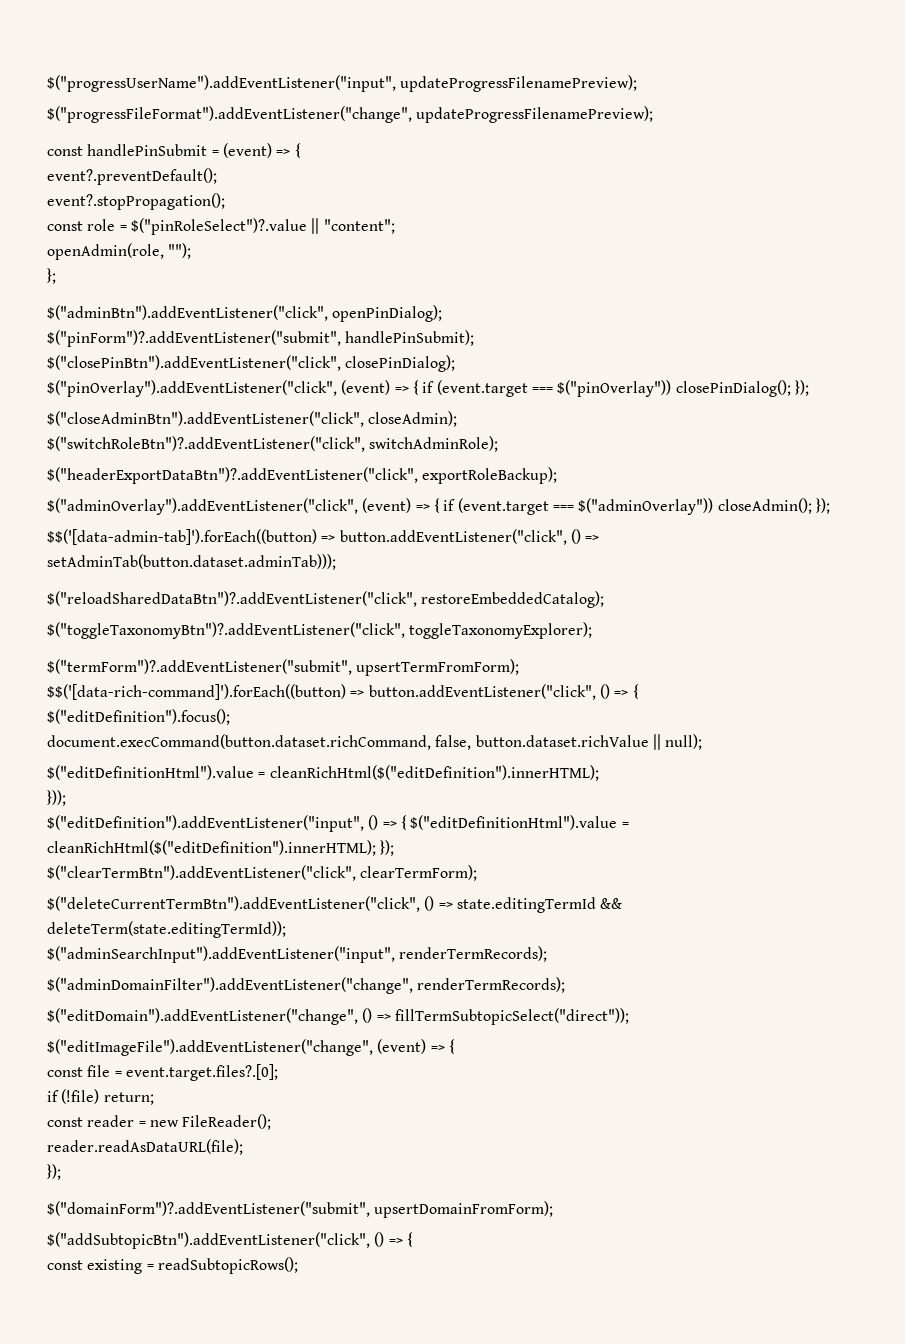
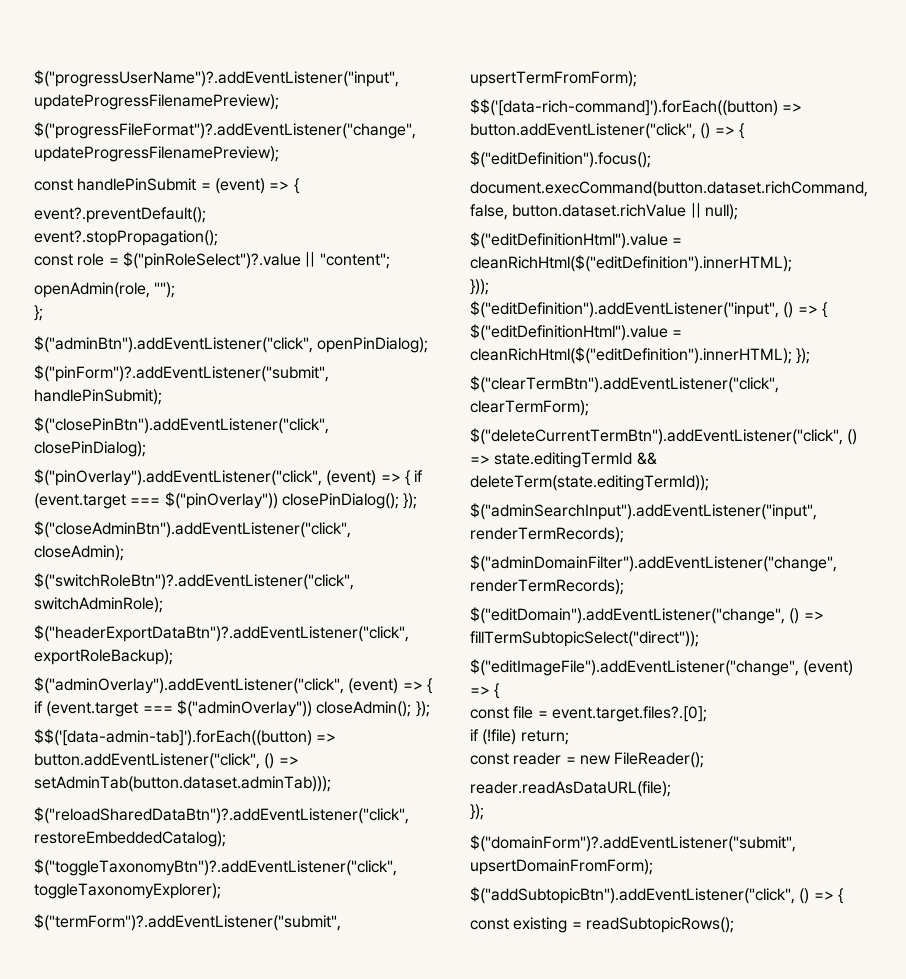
[47,75,638,92] [47,106,412,123] $("progressUserName").addEventListener("input", updateProgressFilenamePreview); // $("progressFileFormat").addEventListener("change", -> [34,70,399,87] [34,94,279,110] [34,122,416,139] $("progressUserName")?.addEventListener("input", updateProgressFilenamePreview); // $("progressFileFormat")?.addEventListener("change",

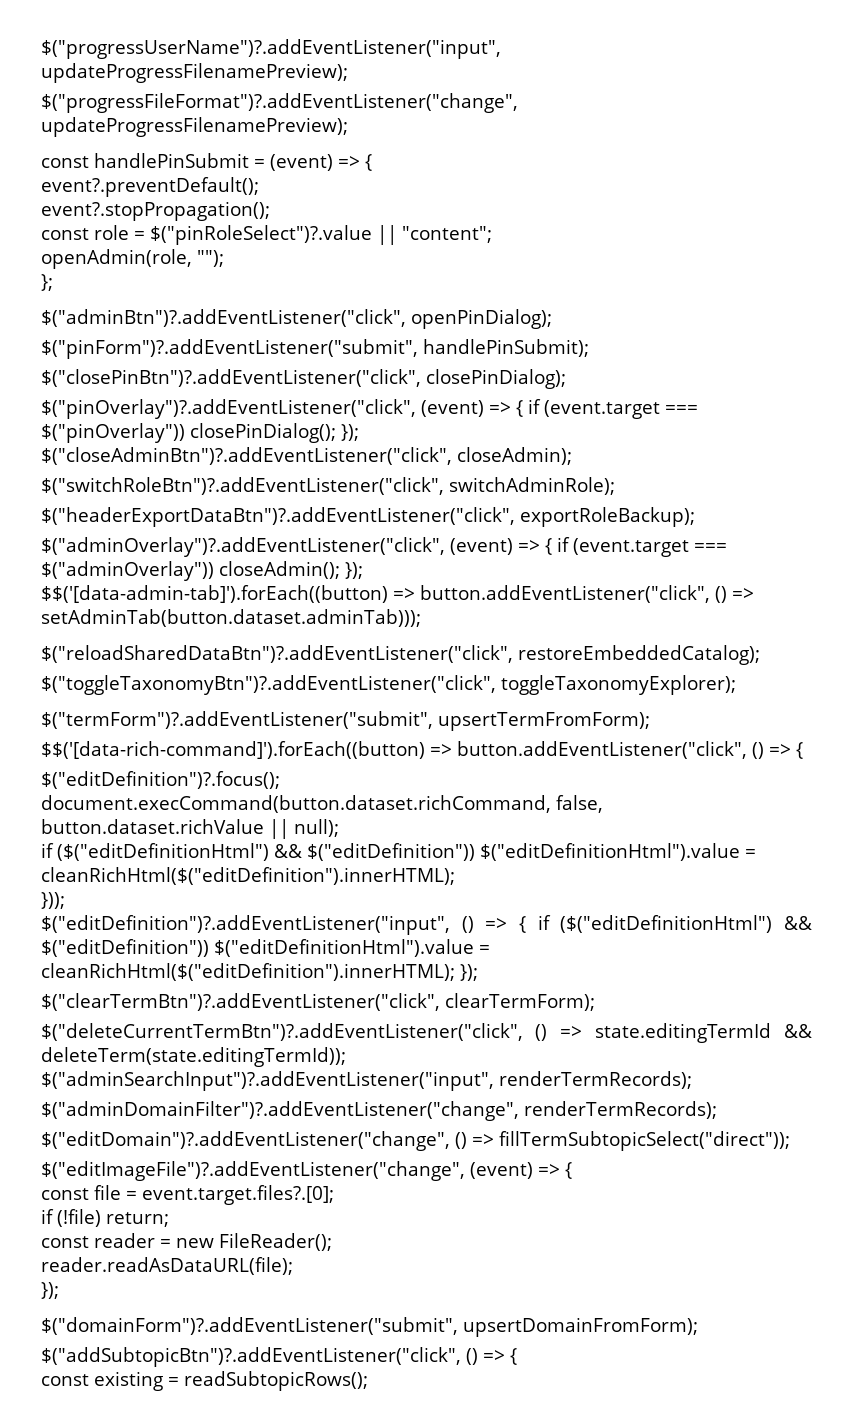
[34,336,313,353] $("adminBtn").addEventListener("click", -> [41,309,406,327] $("adminBtn")?.addEventListener("click",
[34,417,329,434] $("closePinBtn").addEventListener("click", -> [41,369,421,387] $("closePinBtn")?.addEventListener("click",
[34,469,322,486] $("pinOverlay").addEventListener("click", -> [41,399,416,419] $("pinOverlay")?.addEventListener("click",
[34,521,351,538] $("closeAdminBtn").addEventListener("click", -> [41,447,452,465] $("closeAdminBtn")?.addEventListener("click",
[34,677,344,694] $("adminOverlay").addEventListener("click", -> [41,537,445,557] $("adminOverlay")?.addEventListener("click",
[470,151,651,168] $("editDefinition").focus(); -> [41,771,280,789] $("editDefinition")?.focus();
(738, 212) none -> [41,843,475,861] if ($("editDefinitionHtml") && $("editDefinition"))
[470,301,828,318] $("editDefinition").addEventListener("input", () => { -> [41,915,812,935] [41,939,209,957] $("editDefinition")?.addEventListener("input", () => { if ($("editDefinitionHtml") && $("editDefinition"))
[470,376,779,393] $("clearTermBtn").addEventListener("click", -> [41,993,440,1011] $("clearTermBtn")?.addEventListener("click",
[470,428,843,445] $("deleteCurrentTermBtn").addEventListener("click", -> [41,1023,523,1041] $("deleteCurrentTermBtn")?.addEventListener("click",
[470,503,817,520] [470,527,624,543] [470,555,837,572] [470,579,624,595] [470,607,785,624] $("adminSearchInput").addEventListener("input", renderTermRecords); // $("adminDomainFilter").addEventListener("change", renderTermRecords); // $("editDomain").addEventListener("change", -> [41,1071,692,1091] [41,1101,717,1121] [41,1131,450,1151] $("adminSearchInput")?.addEventListener("input", renderTermRecords); // $("adminDomainFilter")?.addEventListener("change", renderTermRecords); // $("editDomain")?.addEventListener("change",
[470,659,799,676] $("editImageFile").addEventListener("change", -> [41,1161,465,1181] $("editImageFile")?.addEventListener("change",
[470,887,795,904] $("addSubtopicBtn").addEventListener("click", -> [41,1347,461,1367] $("addSubtopicBtn")?.addEventListener("click",

